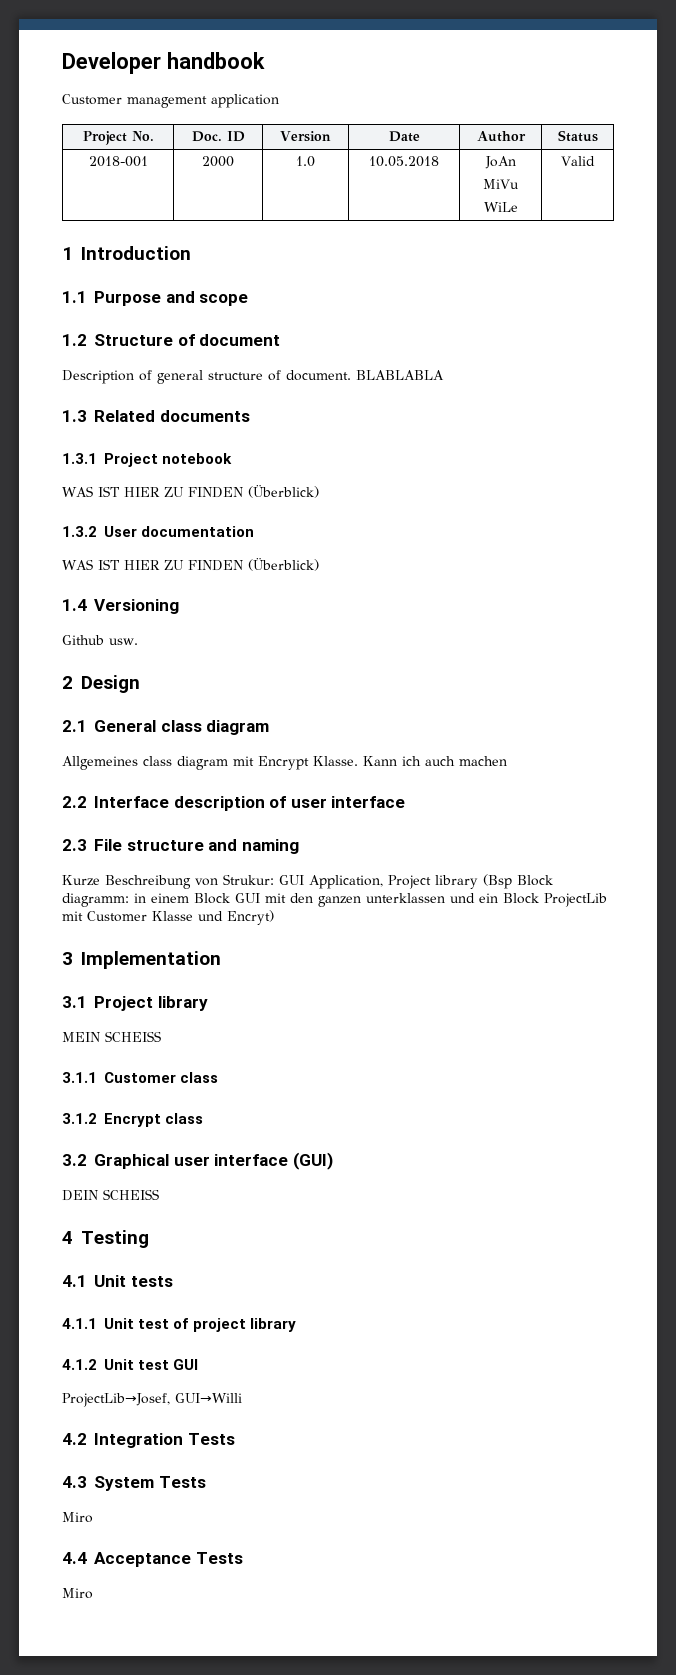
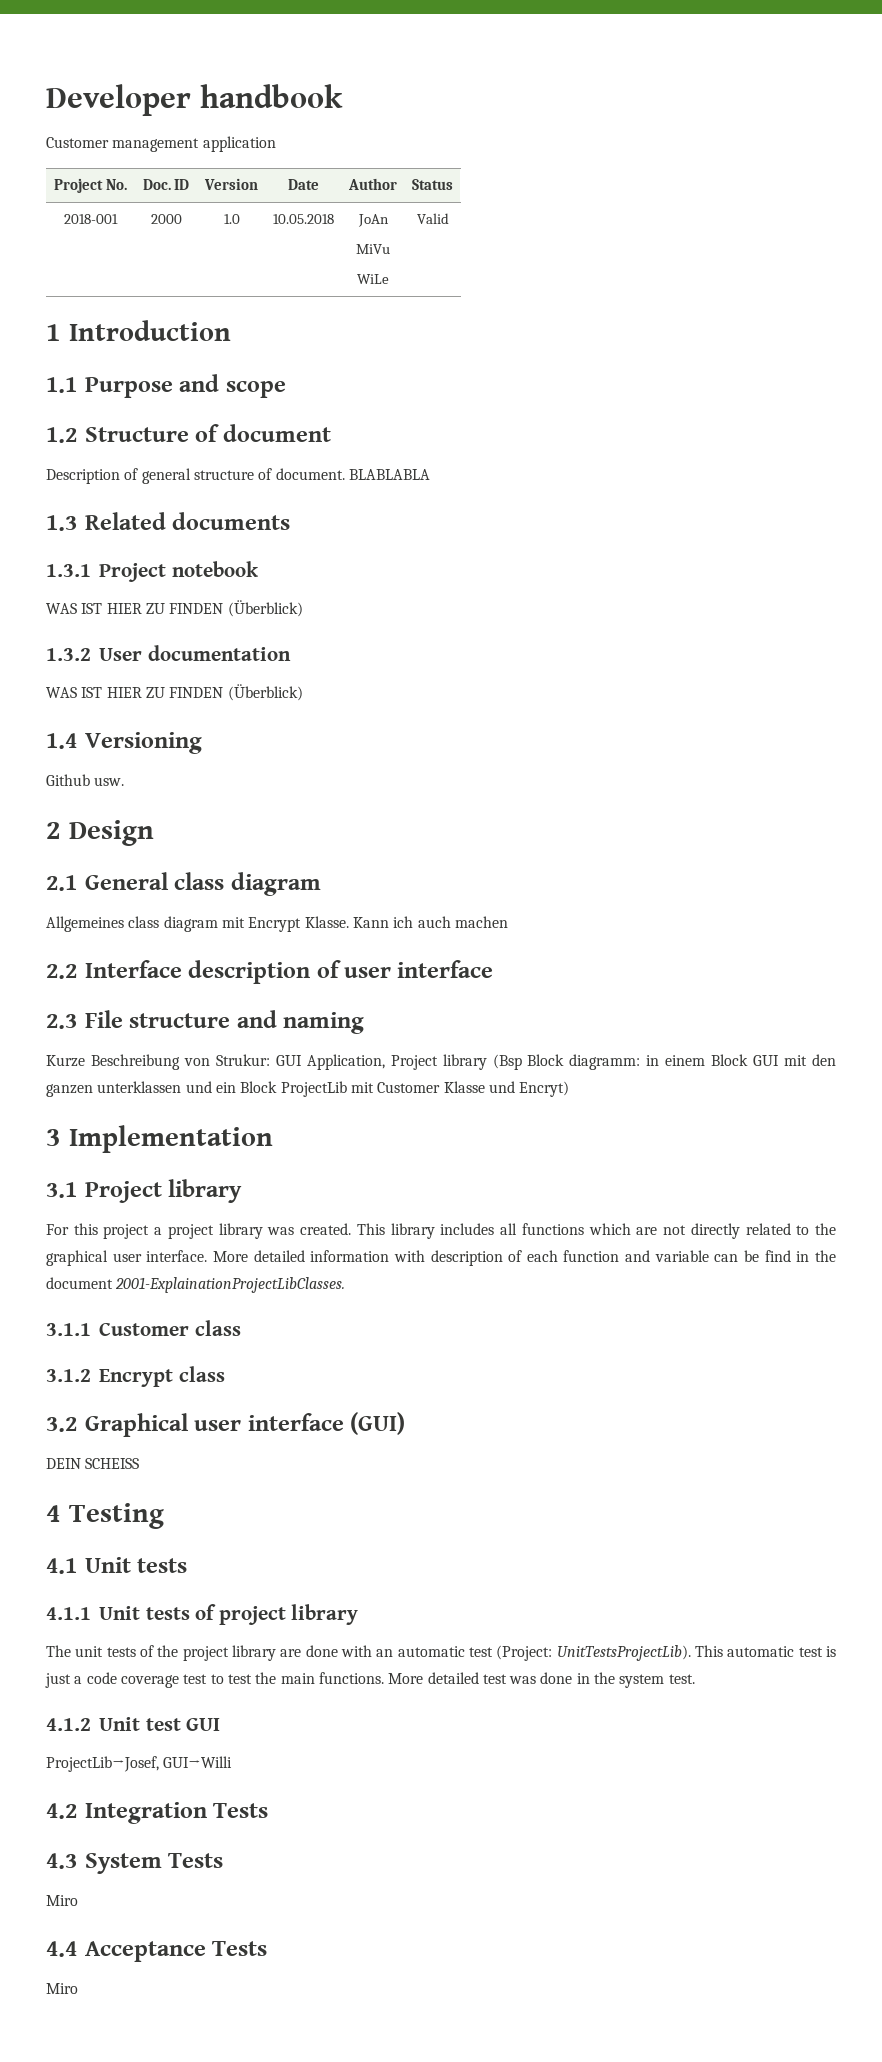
[62,1031,161,1042] MEIN SCHEISS -> [46,1223,836,1239] [46,1250,836,1266] [46,1277,346,1293] For this project a project library was created. This library includes all functions which are not directly related to the graphical user interface. More detailed information with description of each function and variable can be find in the document 2001-ExplainationProjectLibClasses.
[138,1319,170,1329] test -> [145,1607,190,1620] tests
(297, 1325) none -> [46,1645,836,1661] [45,1672,695,1688] // The unit tests of the project library are done with an automatic test (Project: UnitTestsProjectLib). This automatic test is just a code coverage test to test the main functions. More detailed test was done in the system test.

